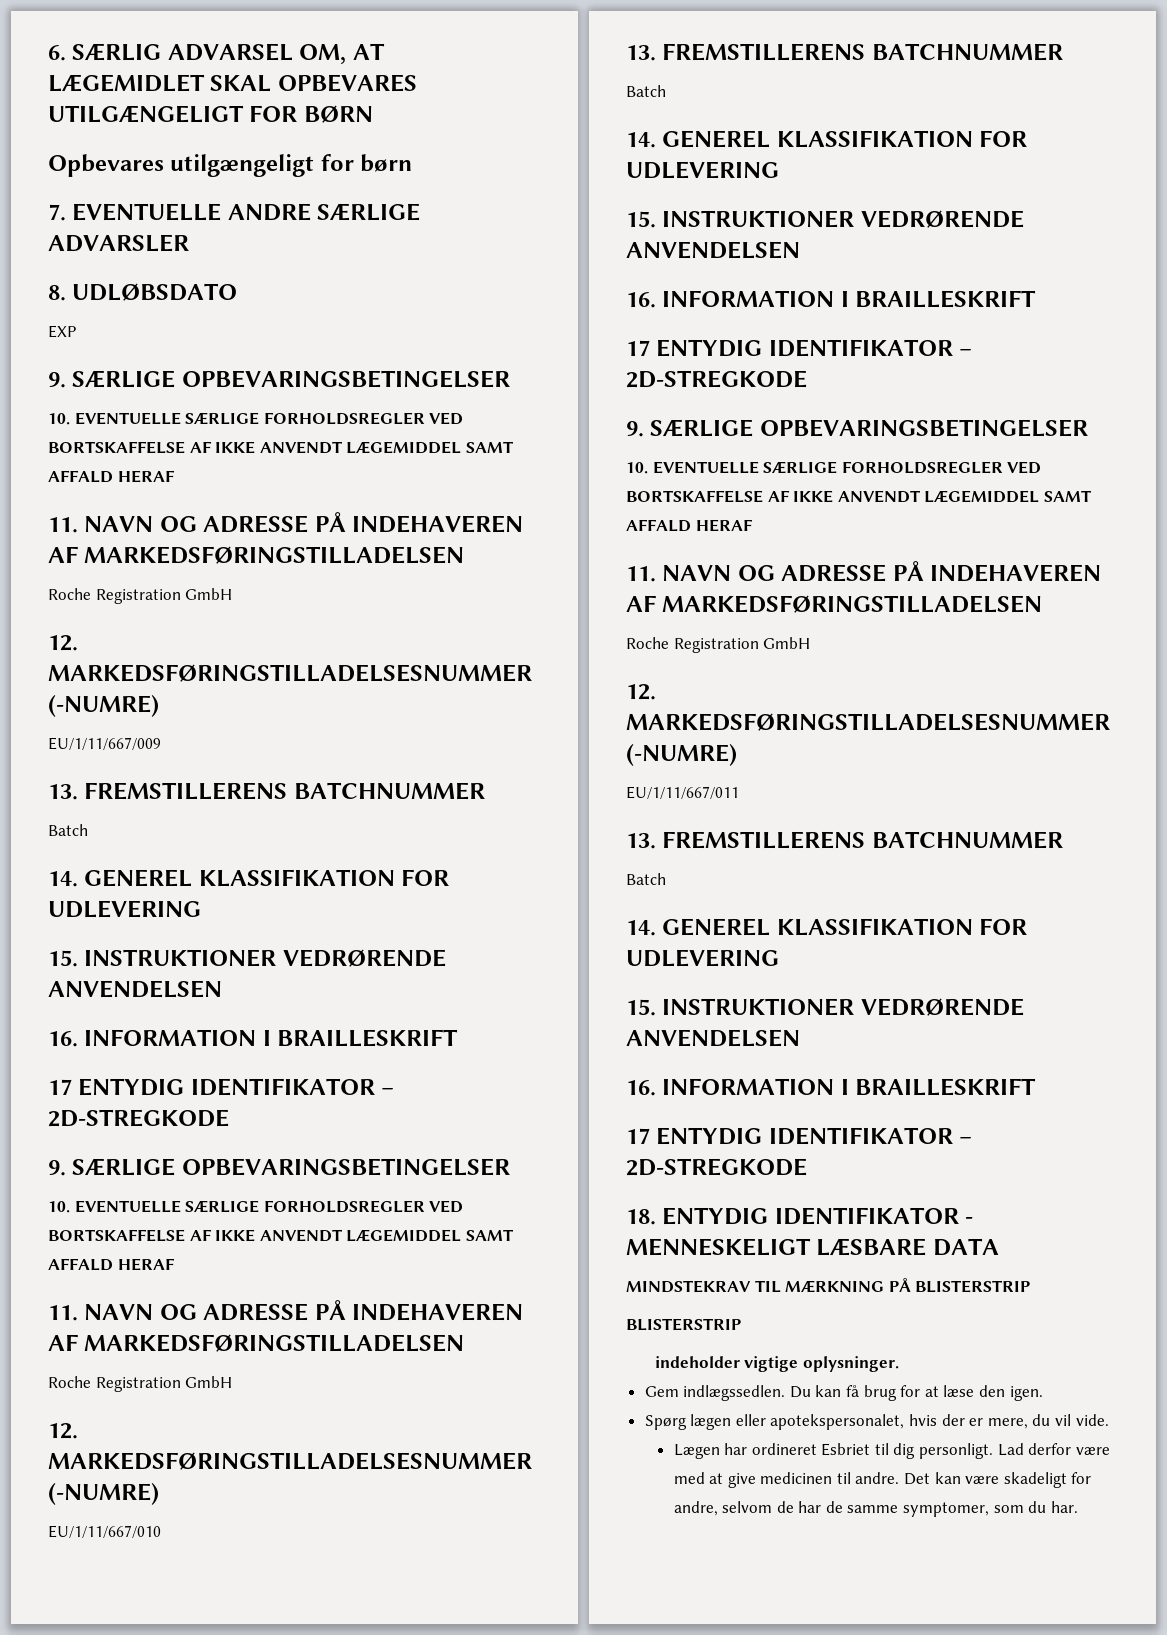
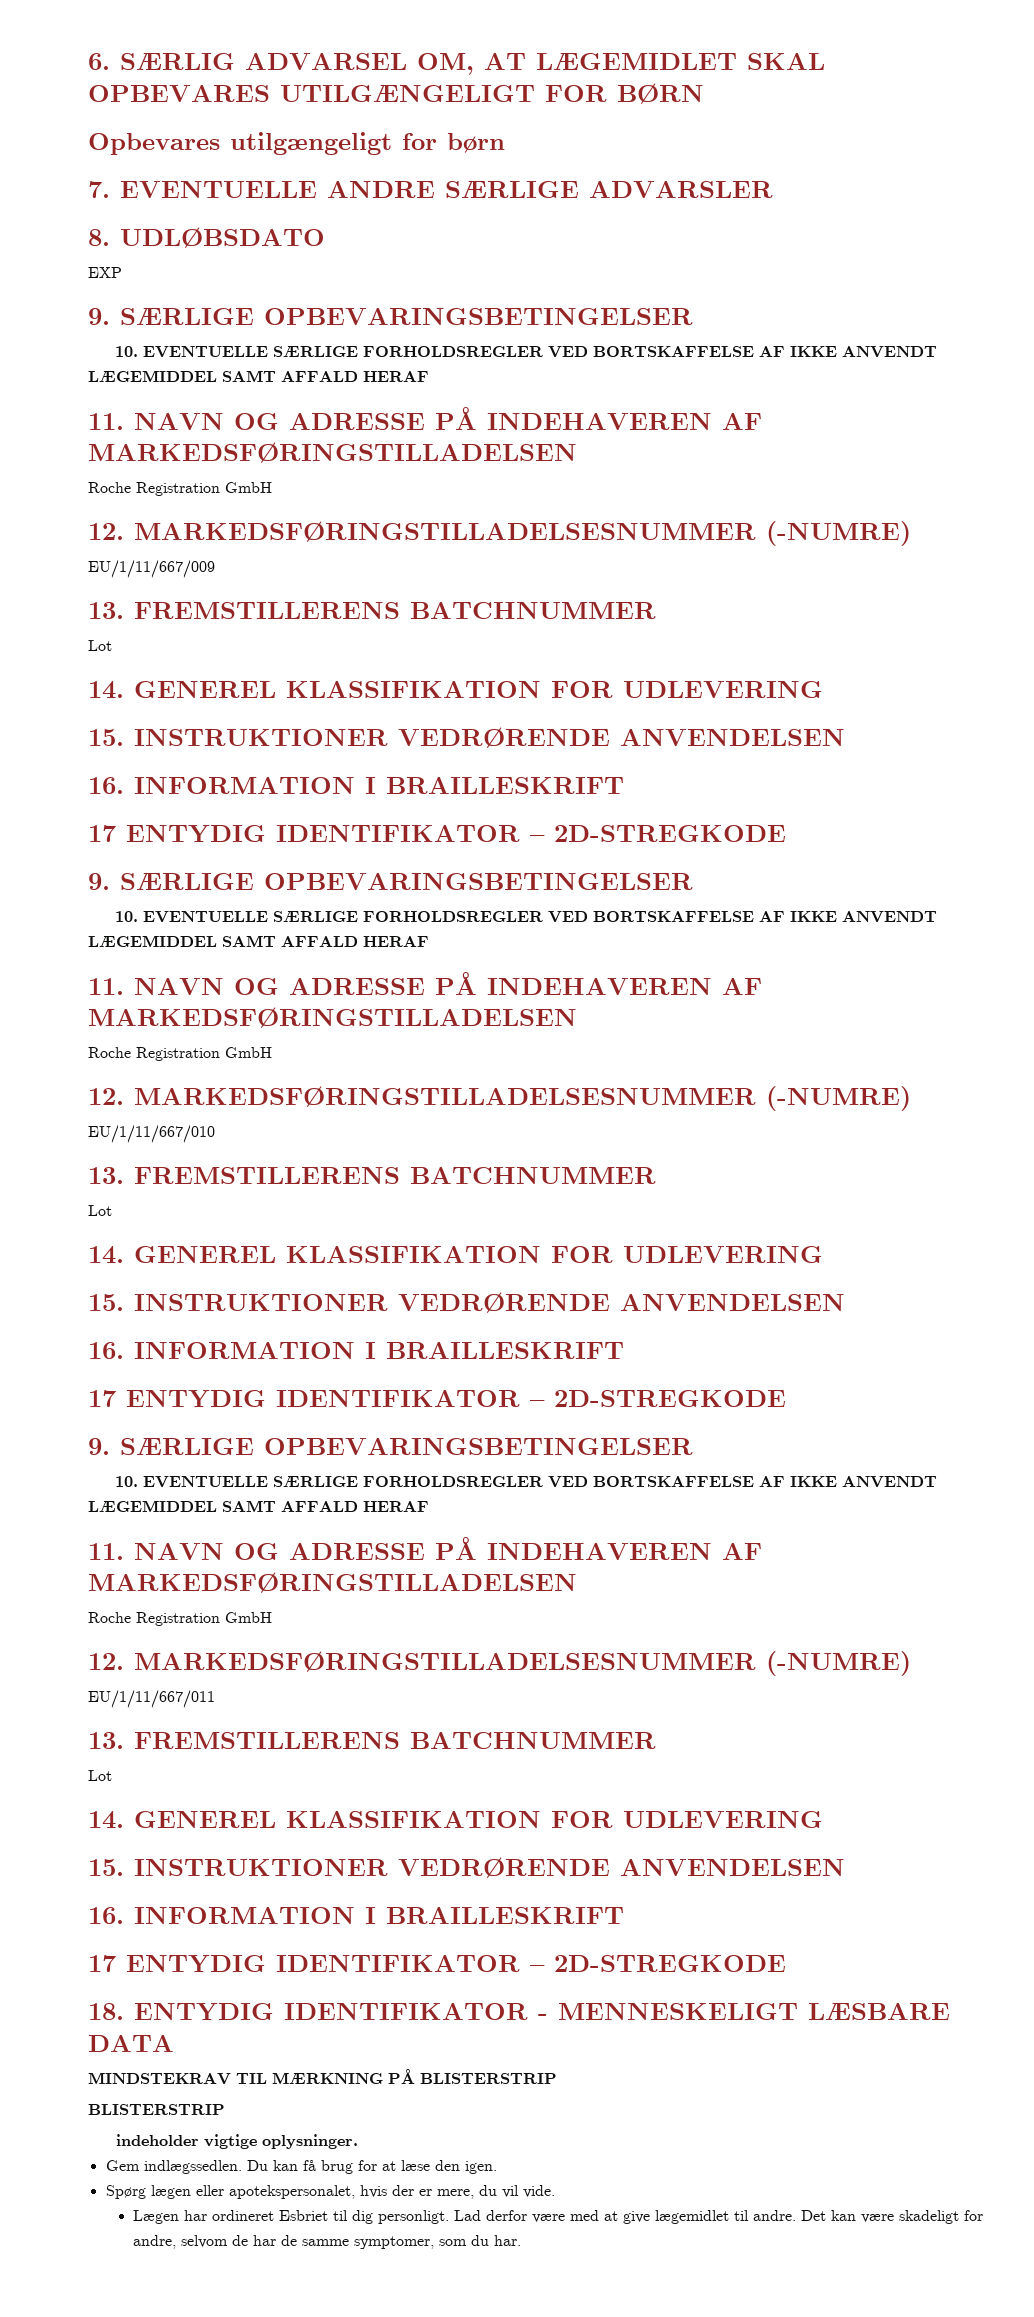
[48,824,88,836] Batch -> [88,640,112,651] Lot
[626,85,666,97] Batch -> [88,1205,112,1216] Lot
[626,873,666,885] Batch -> [88,1770,112,1781] Lot
[760,1472,833,1484] medicinen -> [655,2210,730,2224] lægemidlet

